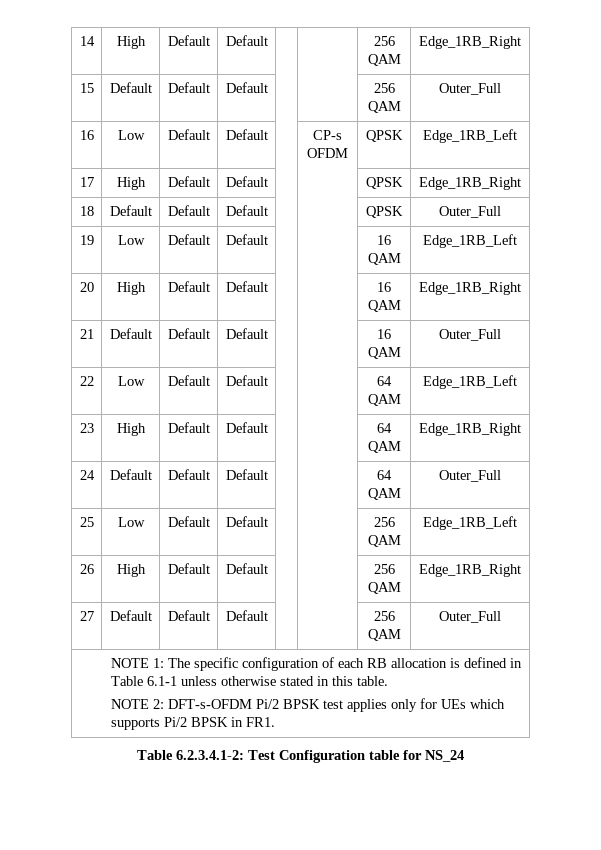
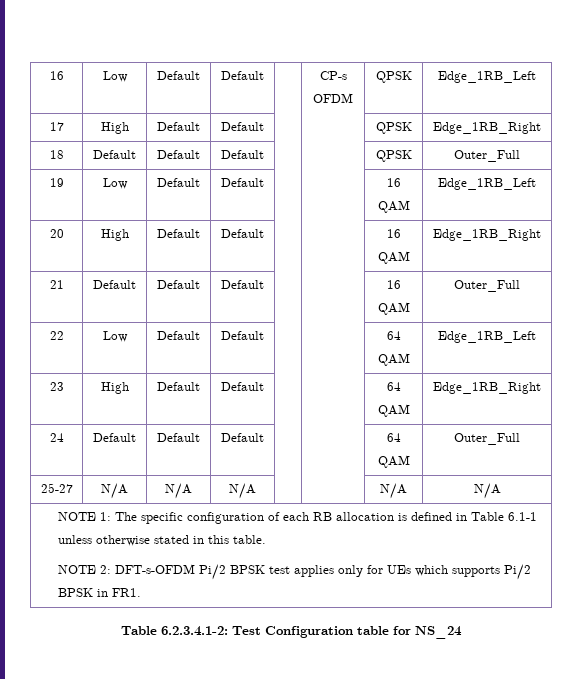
[79,36,95,46] [116,36,146,49] [167,35,210,46] [225,35,268,46] [373,36,395,46] [367,54,401,66] [419,36,521,49] [79,83,94,93] [109,82,152,93] [167,82,210,93] [225,82,268,93] [373,83,395,93] [367,101,401,113] [439,83,501,95] 14 | High | Default | Default | | | 256 QAM | Edge_1RB_Right // 15 | Default | Default | Default | | | 256 QAM | Outer_Full // -> (49, 75) none
[79,517,94,527] [117,517,145,527] [167,516,210,527] [225,516,268,527] [373,517,395,527] [367,535,401,547] [423,516,517,530] [79,564,94,574] [116,564,146,577] [167,563,210,574] [225,563,268,574] [373,564,395,574] [367,582,401,594] [419,564,521,577] [79,611,94,621] [109,610,152,621] [167,610,210,621] [225,610,268,621] [373,611,395,621] [367,629,401,641] [439,611,501,623] 25 | Low | Default | Default | | | 256 QAM | Edge_1RB_Left // 26 | High | Default | Default | | | 256 QAM | Edge_1RB_Right // 27 | Default | Default | Default | | | 256 QAM | Outer_Full -> [40,483,73,493] [101,483,128,499] [165,483,192,499] [229,483,256,499] [380,483,407,499] [473,483,501,499] 25-27 | N/A | N/A | N/A | | | N/A | N/A

